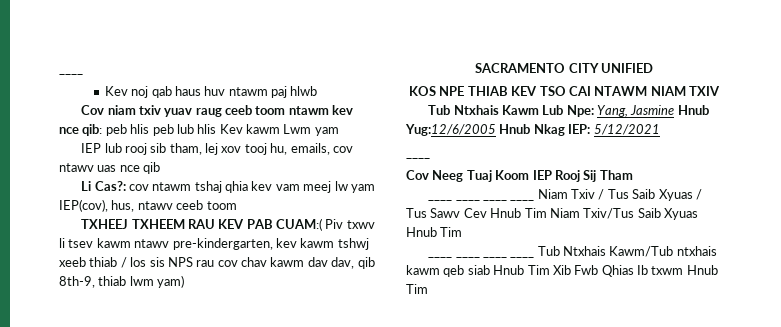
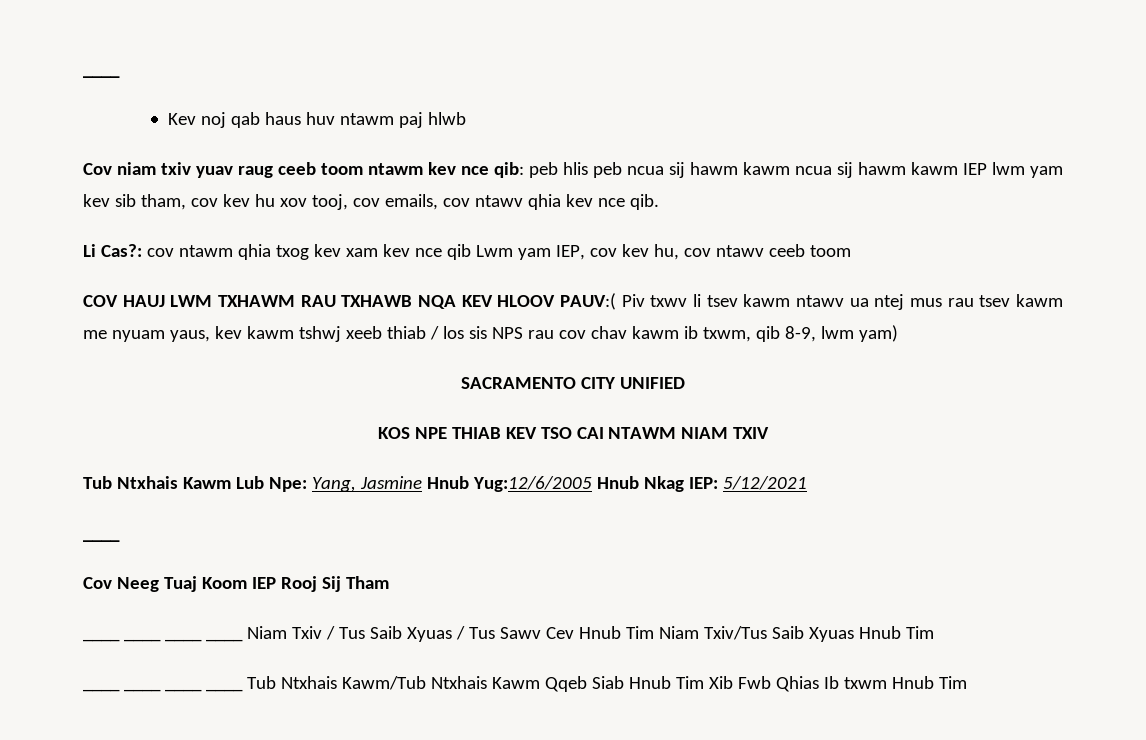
[176,124,339,136] [81,143,353,155] [59,162,161,174] [81,181,375,193] [59,199,237,212] [81,218,324,231] lub hlis Kev kawm Lwm yam // IEP lub rooj sib tham, lej xov tooj hu, emails, cov ntawv uas nce qib // Li Cas?: cov ntawm tshaj qhia kev vam meej lw yam IEP(cov), hus, ntawv ceeb toom // TXHEEJ TXHEEM RAU KEV PAB CUAM:( -> [627,162,1063,178] [83,194,659,210] [83,244,851,260] [83,293,616,310] ncua sij hawm kawm ncua sij hawm kawm IEP lwm yam kev sib tham, cov kev hu xov tooj, cov emails, cov ntawv qhia kev nce qib. // Li Cas?: cov ntawm qhia txog kev xam kev nce qib Lwm yam IEP, cov kev hu, cov ntawv ceeb toom // COV HAUJ LWM TXHAWM RAU TXHAWB NQA KEV HLOOV PAUV:(
[172,238,273,250] pre-kindergarten, -> [849,294,1063,310] [83,330,210,342] ua ntej mus rau tsev kawm me nyuam yaus,
[307,257,375,269] [59,276,127,288] dav dav, qib 8th-9, thiab -> [683,326,816,342] ib txwm, qib 8-9,
[676,246,717,256] [406,265,490,277] ntxhais kawm qeb siab -> [430,676,624,692] Ntxhais Kawm Qqeb Siab

